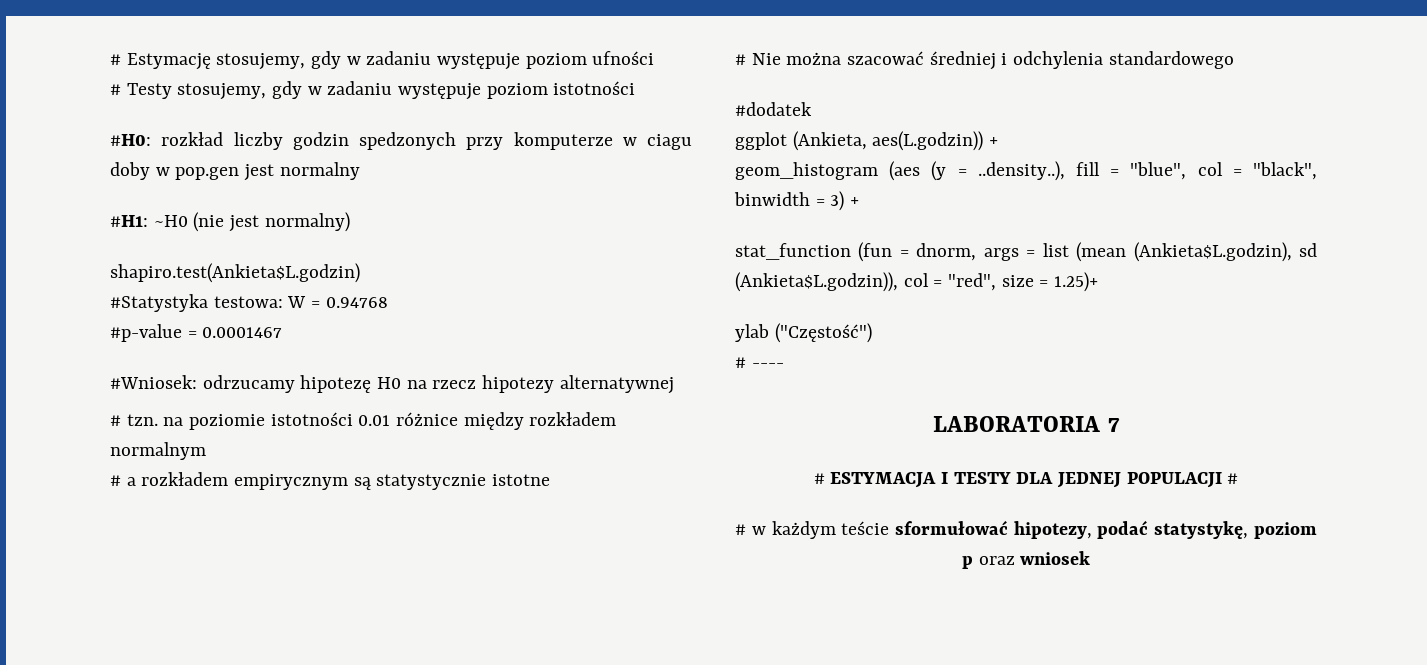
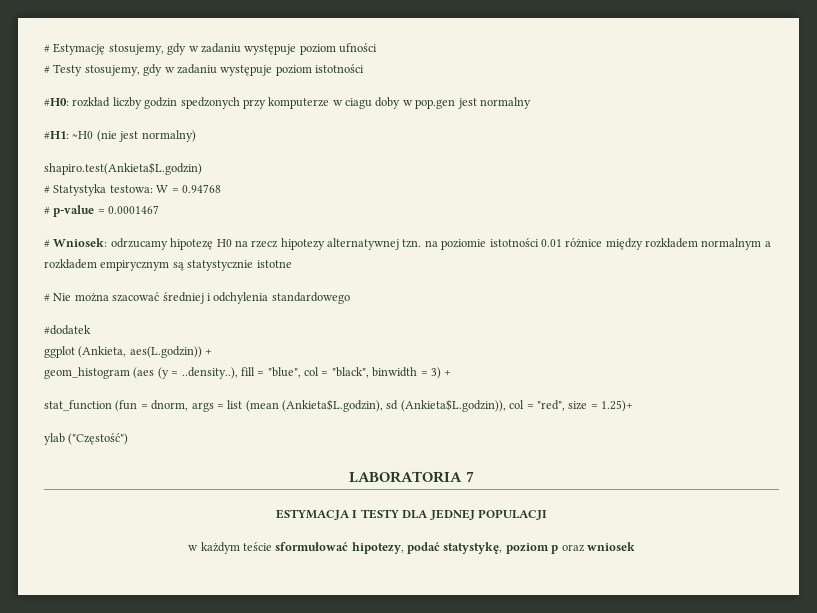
[110,294,208,312] #Statystyka -> [44,184,107,196] # Statystyka
[110,324,182,342] #p-value -> [44,205,95,217] # p-value
[110,375,197,389] #Wniosek: -> [44,238,108,247] # Wniosek:
[110,415,121,426] // # -> (399, 244) none
[110,475,121,486] // # -> (762, 244) none
[735,357,784,368] // # ---- -> (129, 439) none
[813,473,825,484] # -> (474, 476) none
[1227,473,1239,484] [735,524,747,535] # // # -> (547, 514) //

